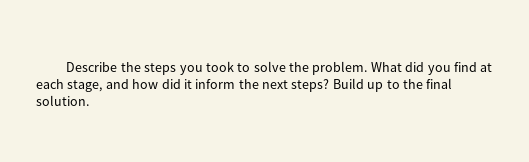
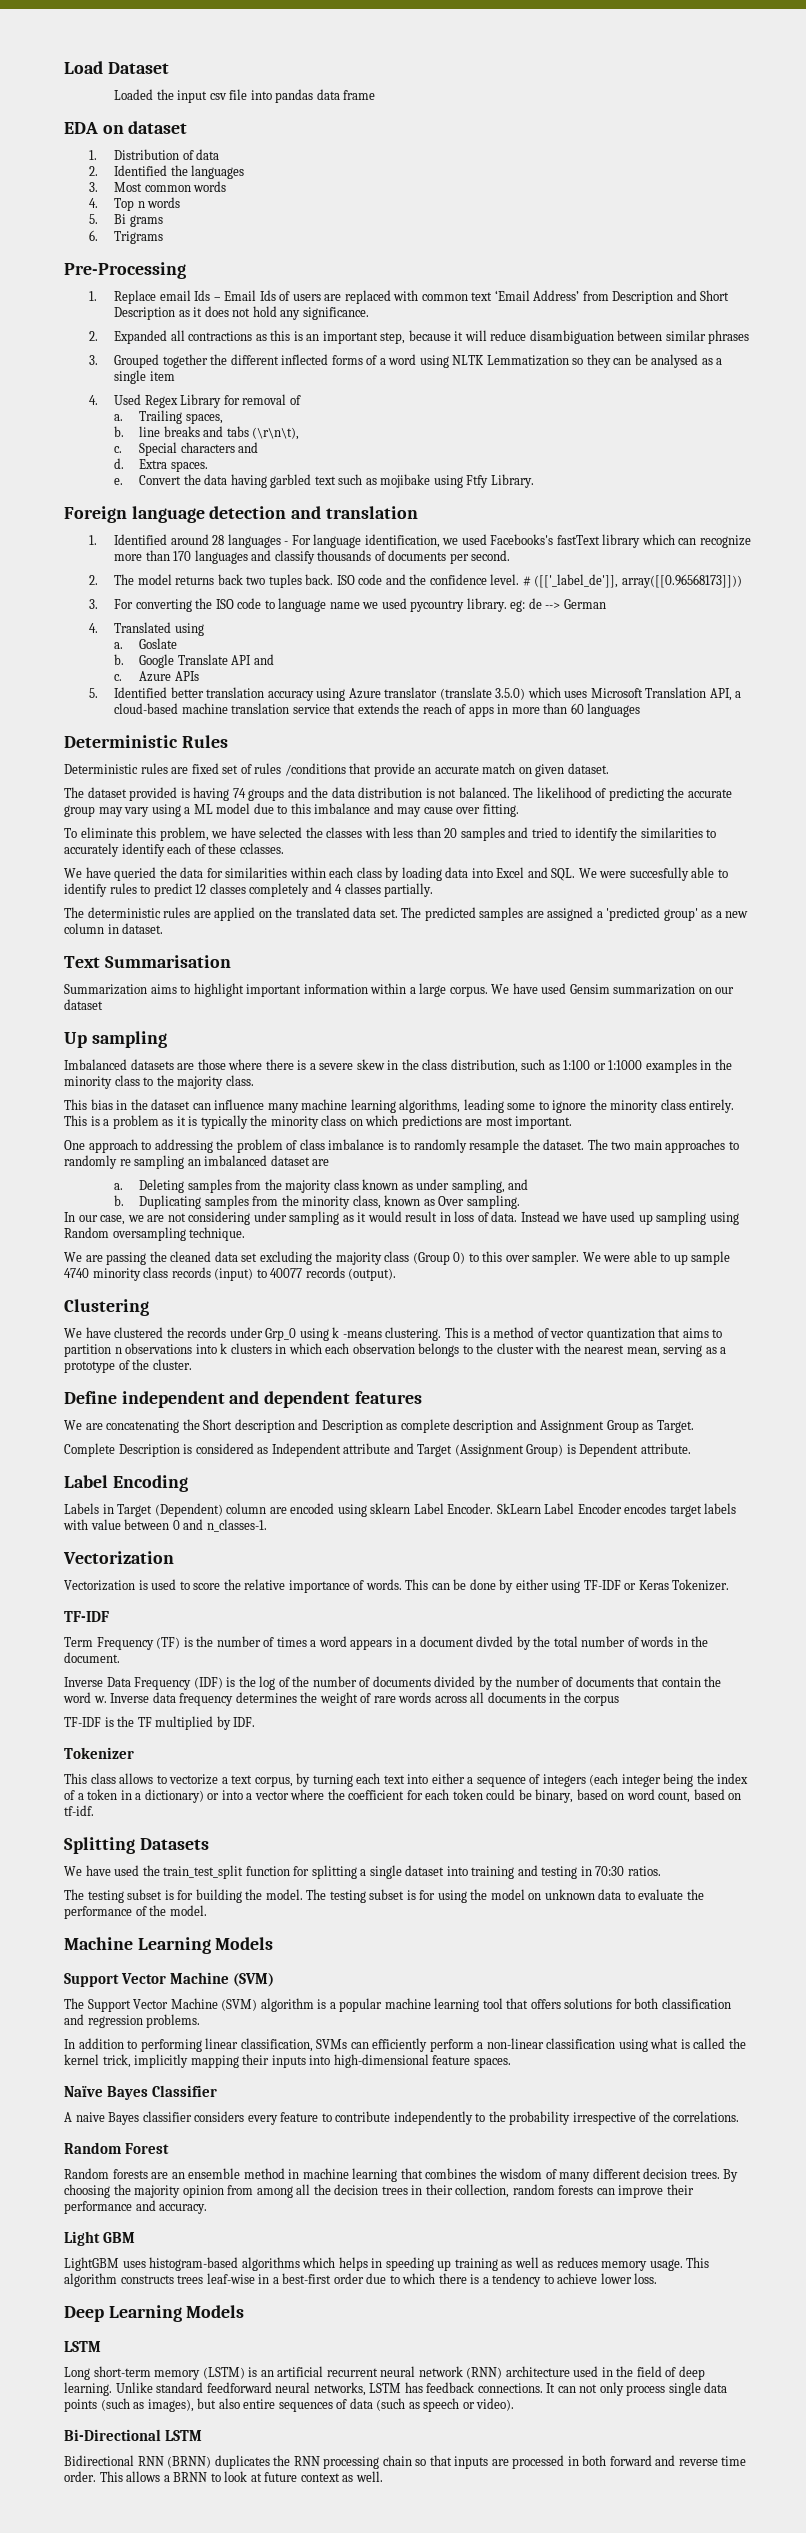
[66,61,493,75] [36,78,453,92] [36,95,89,106] Describe the steps you took to solve the problem. What did you find at each stage, and how did it inform the next steps? Build up to the final solution. -> [64,61,169,74] [114,89,376,103] [64,121,188,134] [89,149,220,160] [89,165,245,179] [89,181,227,192] [89,197,181,211] [89,214,163,227] [89,230,164,244] [64,262,186,279] [89,290,730,304] [114,306,369,320] [89,330,750,344] [89,354,723,368] [114,370,175,384] [89,394,301,408] [114,410,223,424] [114,426,300,440] [114,442,259,456] [114,458,208,472] [114,474,534,488] [64,506,418,523] [89,534,751,548] [114,550,511,564] [89,574,742,588] [89,598,606,612] [89,622,204,636] [114,638,178,649] [114,654,274,668] [114,671,199,682] [89,687,742,701] [114,703,641,717] [64,735,228,748] [64,763,609,777] [64,787,732,801] [64,803,519,817] [64,827,717,841] [64,843,284,857] [64,867,728,881] [64,883,434,897] [64,907,749,921] [64,923,164,934] [64,955,231,968] [64,983,735,997] [64,999,103,1010] [64,1031,167,1048] [64,1059,732,1073] [64,1075,254,1089] [64,1099,735,1113] [64,1115,573,1129] [64,1139,739,1153] [64,1155,330,1169] [114,1179,529,1193] [114,1195,520,1209] [64,1211,739,1225] [64,1227,246,1241] [64,1251,731,1265] [64,1267,397,1281] [64,1299,149,1316] [64,1327,723,1341] [64,1343,727,1357] [64,1359,192,1373] [64,1391,422,1408] [64,1419,694,1433] [64,1443,691,1457] [64,1475,188,1492] [64,1503,737,1517] [63,1519,267,1532] [63,1551,174,1564] [64,1579,730,1593] [64,1611,109,1622] [64,1636,709,1650] [64,1652,120,1663] [64,1676,722,1690] [63,1692,620,1706] [64,1716,256,1730] [64,1747,134,1759] [64,1773,749,1787] [64,1789,742,1803] [64,1805,94,1816] [64,1837,209,1854] [64,1865,661,1879] [64,1889,704,1903] [64,1905,207,1919] [64,1937,274,1954] [64,1972,275,1987] [64,1998,731,2012] [64,2014,201,2028] [64,2038,746,2052] [64,2054,511,2068] [64,2085,218,2100] [64,2111,740,2125] [64,2142,170,2154] [64,2168,739,2182] [64,2184,694,2198] [64,2200,208,2214] [64,2231,136,2246] [64,2257,710,2271] [64,2273,658,2287] [64,2305,245,2322] [64,2341,101,2352] [64,2366,705,2380] [64,2382,728,2396] [64,2398,515,2412] [64,2429,203,2441] [64,2455,747,2469] [64,2471,383,2482] Load Dataset // Loaded the input csv file into pandas data frame // EDA on dataset // 1. Distribution of data // 2. Identified the languages // 3. Most common words // 4. Top n words // 5. Bi grams // 6. Trigrams // Pre-Processing // 1. Replace email Ids – Email Ids of users are replaced with common text ‘Email Address’ from Description and Short Description as it does not hold any significance. // 2. Expanded all contractions as this is an important step, because it will reduce disambiguation between similar phrases // 3. Grouped together the different inflected forms of a word using NLTK Lemmatization so they can be analysed as a single item // 4. Used Regex Library for removal of // a. Trailing spaces, // b. line breaks and tabs (\r\n\t), // c. Special characters and // d. Extra spaces. // e. Convert the data having garbled text such as mojibake using Ftfy Library. // Foreign language detection and translation // 1. Identified around 28 languages - For language identification, we used Facebooks's fastText library which can recognize more than 170 languages and classify thousands of documents per second. // 2. The model returns back two tuples back. ISO code and the confidence level. # ([['_label_de']], array([[0.96568173]])) // 3. For converting the ISO code to language name we used pycountry library. eg: de --> German // 4. Translated using // a. Goslate // b. Google Translate API and // c. Azure APIs // 5. Identified better translation accuracy using Azure translator (translate 3.5.0) which uses Microsoft Translation API, a cloud-based machine translation service that extends the reach of apps in more than 60 languages // Deterministic Rules // Deterministic rules are fixed set of rules /conditions that provide an accurate match on given dataset. // The dataset provided is having 74 groups and the data distribution is not balanced. The likelihood of predicting the accurate group may vary using a ML model due to this imbalance and may cause over fitting. // To eliminate this problem, we have selected the classes with less than 20 samples and tried to identify the similarities to accurately identify each of these cclasses. // We have queried the data for similarities within each class by loading data into Excel and SQL. We were succesfully able to identify rules to predict 12 classes completely and 4 classes partially. // The deterministic rules are applied on the translated data set. The predicted samples are assigned a 'predicted group' as a new column in dataset. // Text Summarisation // Summarization aims to highlight important information within a large corpus. We have used Gensim summarization on our dataset // Up sampling // Imbalanced datasets are those where there is a severe skew in the class distribution, such as 1:100 or 1:1000 examples in the minority class to the majority class. // This bias in the dataset can influence many machine learning algorithms, leading some to ignore the minority class entirely. This is a problem as it is typically the minority class on which predictions are most important. // One approach to addressing the problem of class imbalance is to randomly resample the dataset. The two main approaches to randomly re sampling an imbalanced dataset are // a. Deleting samples from the majority class known as under sampling, and // b. Duplicating samples from the minority class, known as Over sampling. // In our case, we are not considering under sampling as it would result in loss of data. Instead we have used up sampling using Random oversampling technique. // We are passing the cleaned data set excluding the majority class (Group 0) to this over sampler. We were able to up sample 4740 minority class records (input) to 40077 records (output). // Clustering // We have clustered the records under Grp_0 using k -means clustering. This is a method of vector quantization that aims to partition n observations into k clusters in which each observation belongs to the cluster with the nearest mean, serving as a prototype of the cluster. // Define independent and dependent features // We are concatenating the Short description and Description as complete description and Assignment Group as Target. // Complete Description is considered as Independent attribute and Target (Assignment Group) is Dependent attribute. // Label Encoding // Labels in Target (Dependent) column are encoded using sklearn Label Encoder. SkLearn Label Encoder encodes target labels with value between 0 and n_classes-1. // Vectorization // Vectorization is used to score the relative importance of words. This can be done by either using TF-IDF or Keras Tokenizer. // TF-IDF // Term Frequency (TF) is the number of times a word appears in a document divded by the total number of words in the document. // Inverse Data Frequency (IDF) is the log of the number of documents divided by the number of documents that contain the word w. Inverse data frequency determines the weight of rare words across all documents in the corpus // TF-IDF is the TF multiplied by IDF. // Tokenizer // This class allows to vectorize a text corpus, by turning each text into either a sequence of integers (each integer being the index of a token in a dictionary) or into a vector where the coefficient for each token could be binary, based on word count, based on tf-idf. // Splitting Datasets // We have used the train_test_split function for splitting a single dataset into training and testing in 70:30 ratios. // The testing subset is for building the model. The testing subset is for using the model on unknown data to evaluate the performance of the model. // Machine Learning Models // Support Vector Machine (SVM) // The Support Vector Machine (SVM) algorithm is a popular machine learning tool that offers solutions for both classification and regression problems. // In addition to performing linear classification, SVMs can efficiently perform a non-linear classification using what is called the kernel trick, implicitly mapping their inputs into high-dimensional feature spaces. // Naïve Bayes Classifier // A naive Bayes classifier considers every feature to contribute independently to the probability irrespective of the correlations. // Random Forest // Random forests are an ensemble method in machine learning that combines the wisdom of many different decision trees. By choosing the majority opinion from among all the decision trees in their collection, random forests can improve their performance and accuracy. // Light GBM // LightGBM uses histogram-based algorithms which helps in speeding up training as well as reduces memory usage. This algorithm constructs trees leaf-wise in a best-first order due to which there is a tendency to achieve lower loss. // Deep Learning Models // LSTM // Long short-term memory (LSTM) is an artificial recurrent neural network (RNN) architecture used in the field of deep learning. Unlike standard feedforward neural networks, LSTM has feedback connections. It can not only process single data points (such as images), but also entire sequences of data (such as speech or video). // Bi-Directional LSTM // Bidirectional RNN (BRNN) duplicates the RNN processing chain so that inputs are processed in both forward and reverse time order. This allows a BRNN to look at future context as well.

